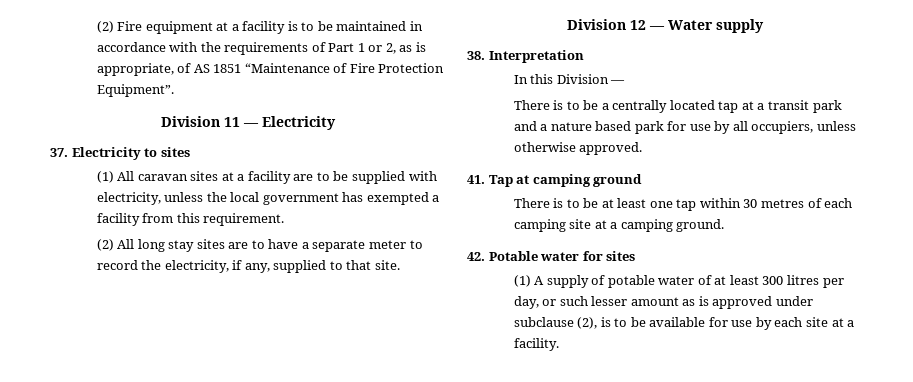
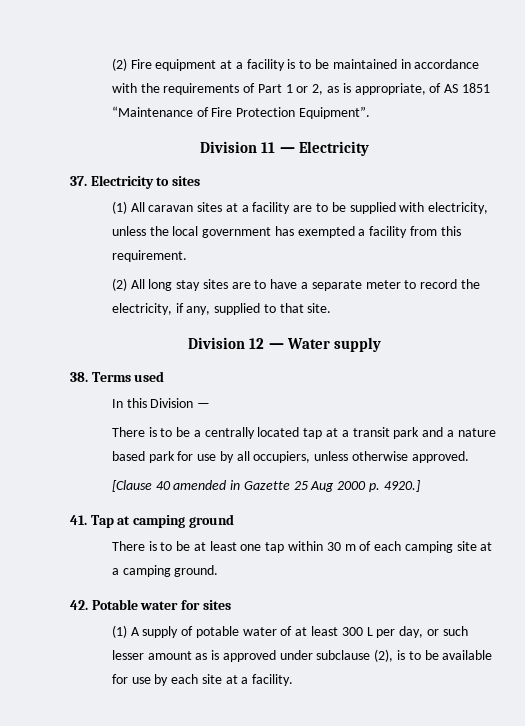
[488,50,584,63] Interpretation -> [91,371,165,382] Terms used
(643, 148) none -> [111,480,420,492] // [Clause 40 amended in Gazette 25 Aug 2000 p. 4920.]
[760,199,804,208] metres -> [344,544,356,551] m
[786,275,819,285] litres -> [366,627,373,636] L

